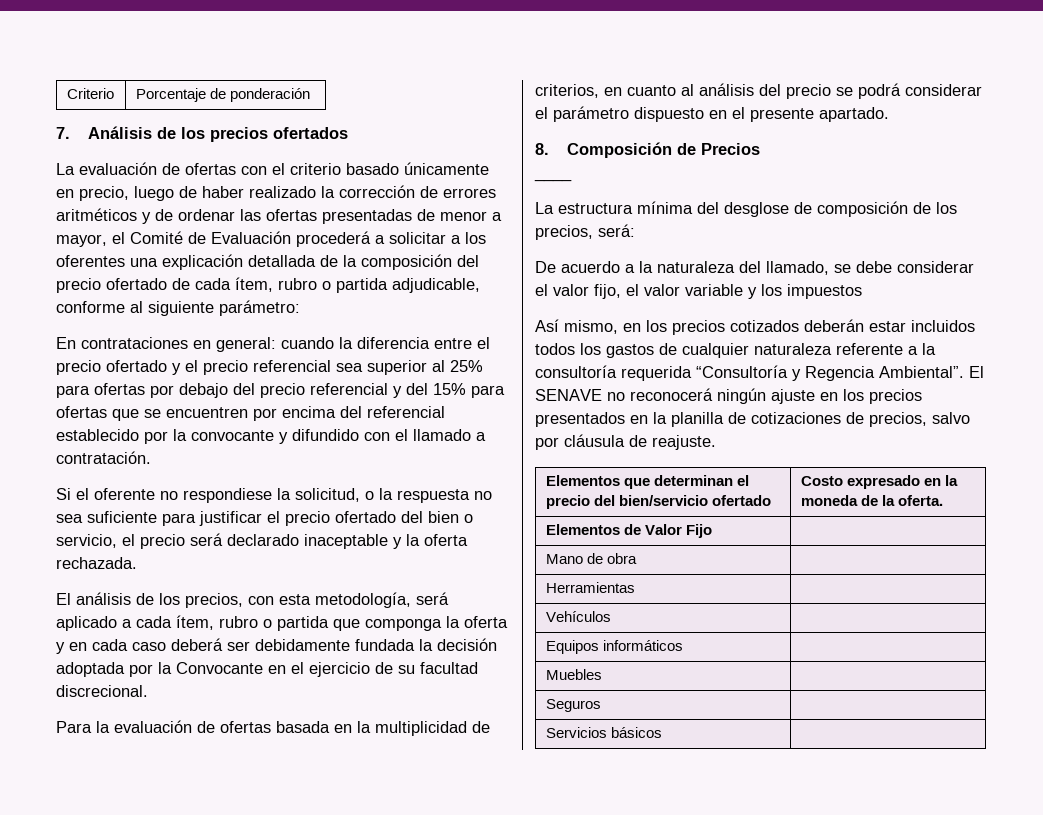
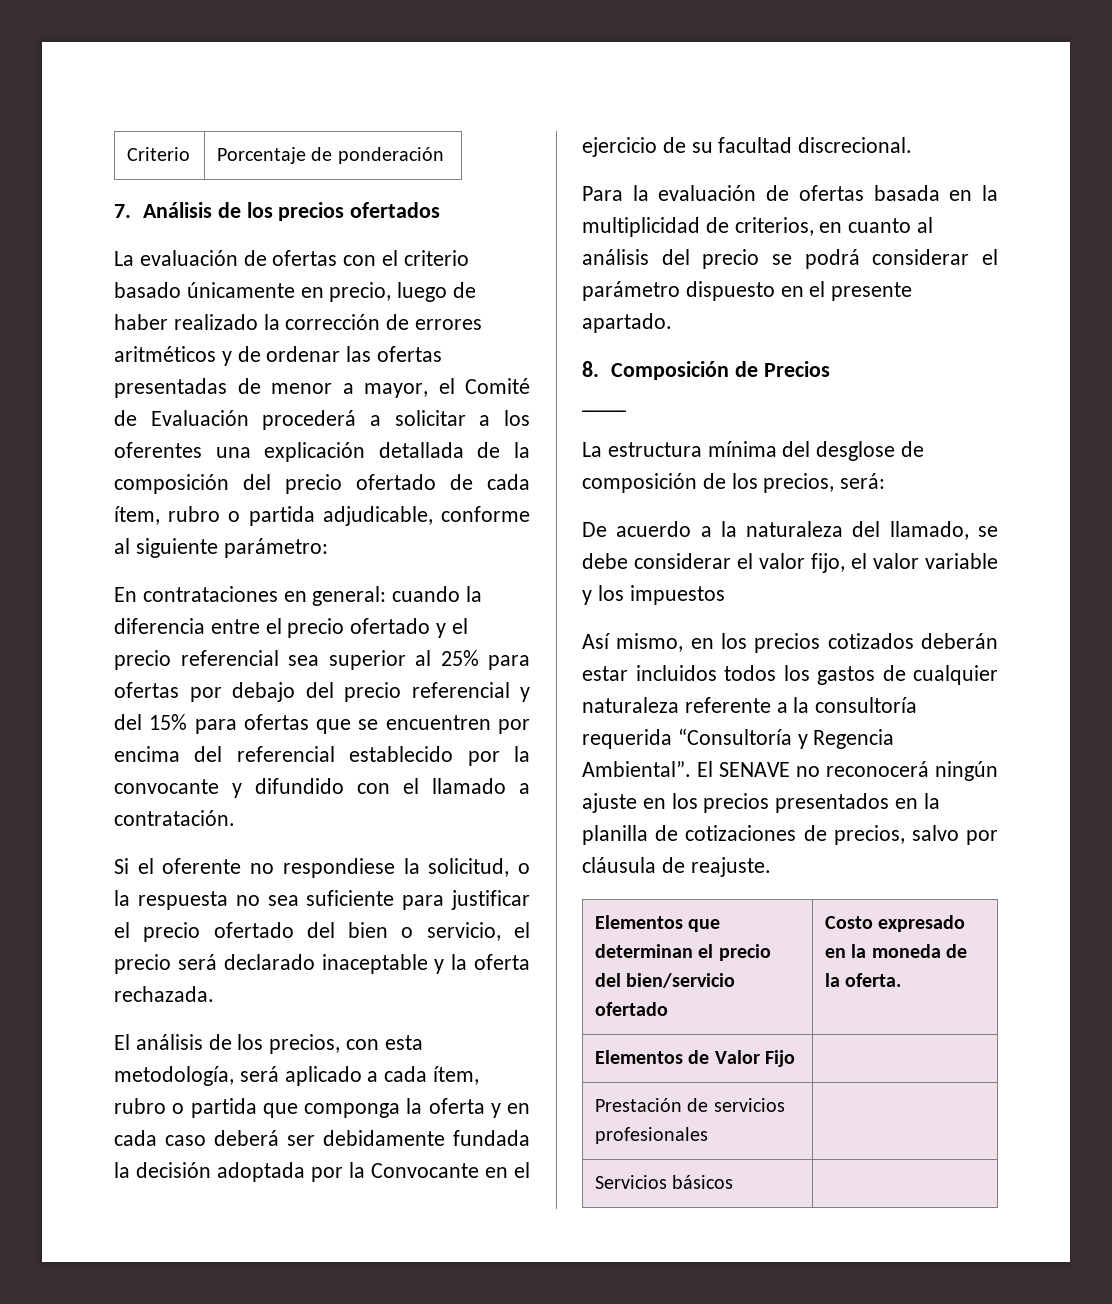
[545,553,638,564] [545,582,635,593] [545,611,611,622] [545,640,683,654] [545,669,602,680] [545,699,601,712] Mano de obra | // Herramientas | // Vehículos | // Equipos informáticos | // Muebles | // Seguros -> [595,1098,785,1112] [595,1127,709,1144] Prestación de servicios profesionales

